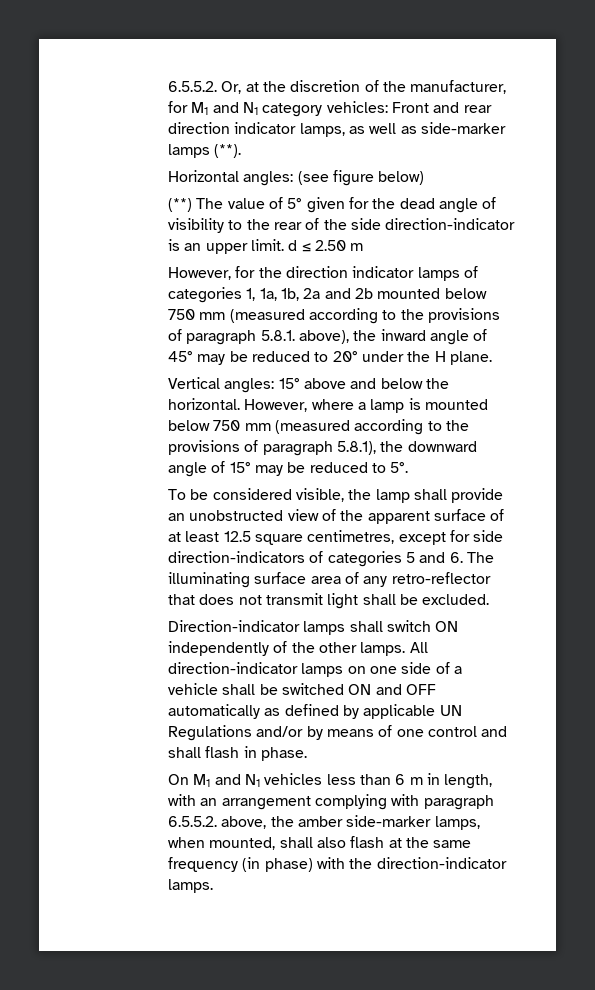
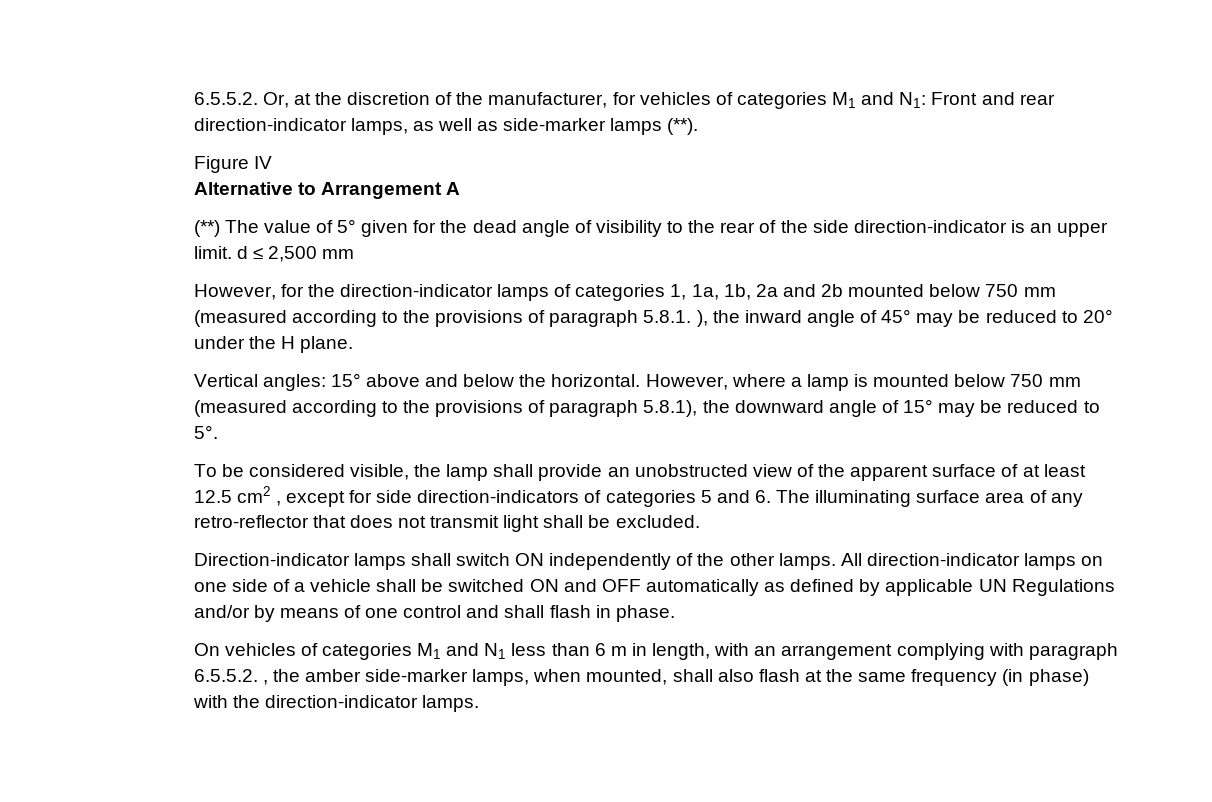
[191,101,388,117] M1 and N1 category vehicles: -> [639,92,927,109] vehicles of categories M1 and N1:
[167,122,297,134] direction indicator -> [193,118,347,131] direction-indicator
[167,170,425,186] Horizontal angles: (see figure below) -> [193,156,272,173] [193,182,460,199] Figure IV // Alternative to Arrangement A
[314,240,364,251] 2.50 m -> [267,246,355,262] 2,500 mm
[285,266,415,278] direction indicator -> [339,284,493,297] direction-indicator
[298,330,349,344] above), -> [696,310,708,327] ),
[254,530,395,545] square centimetres, -> [236,486,281,506] cm2 ,
[193,773,323,787] M1 and N1 vehicles -> [224,643,507,660] vehicles of categories M1 and N1
[221,816,267,829] above, -> [262,680,268,685] ,

